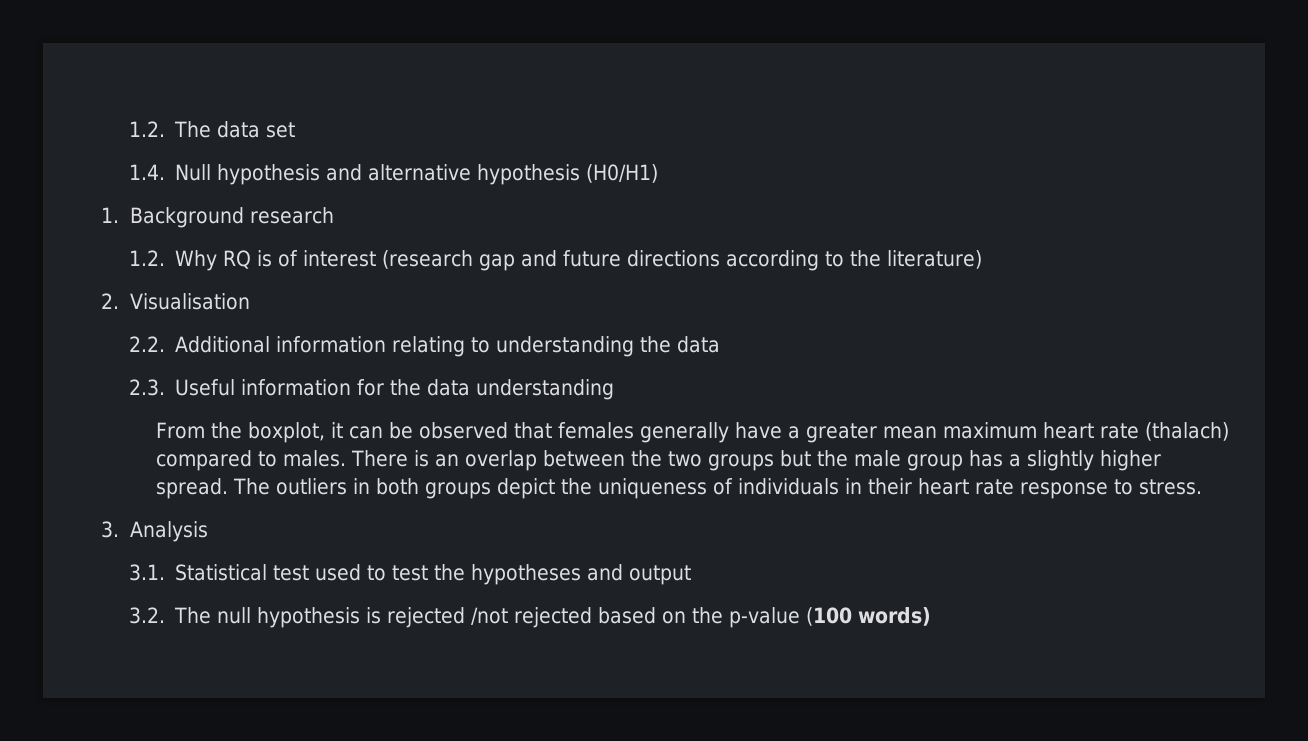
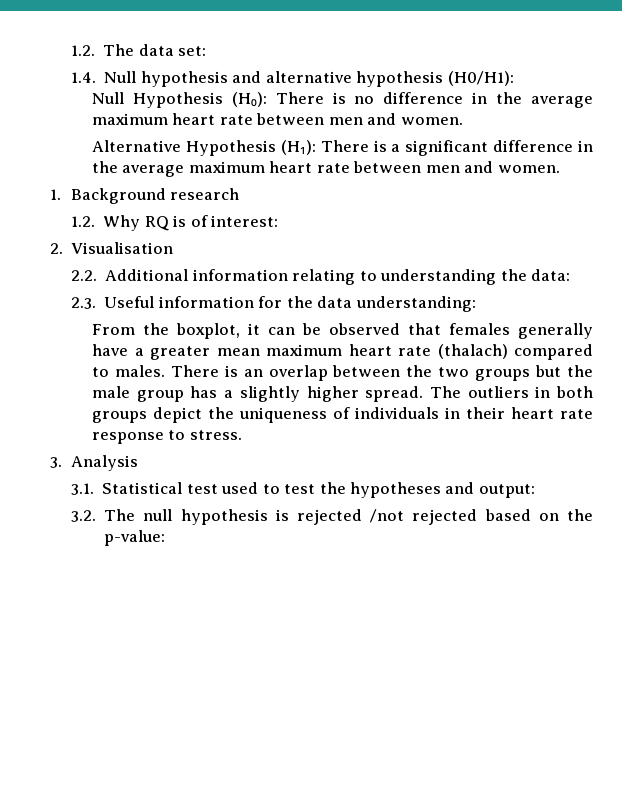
[266,122,296,138] set -> [178,46,207,56] set:
[586,164,659,183] (H0/H1) -> [447,71,514,86] [92,92,593,108] [92,113,463,125] [92,140,593,156] [92,161,560,177] (H0/H1): // Null Hypothesis (H₀): There is no difference in the average maximum heart rate between men and women. // Alternative Hypothesis (H₁): There is a significant difference in the average maximum heart rate between men and women.
[303,250,983,271] interest (research gap and future directions according to the literature) -> [211,215,279,227] interest:
[677,336,721,353] data -> [530,269,570,281] data:
[476,379,615,400] understanding -> [355,296,476,312] understanding:
[629,565,692,585] output -> [478,484,535,498] output:
[729,607,932,628] p-value (100 words) -> [104,530,166,546] p-value:

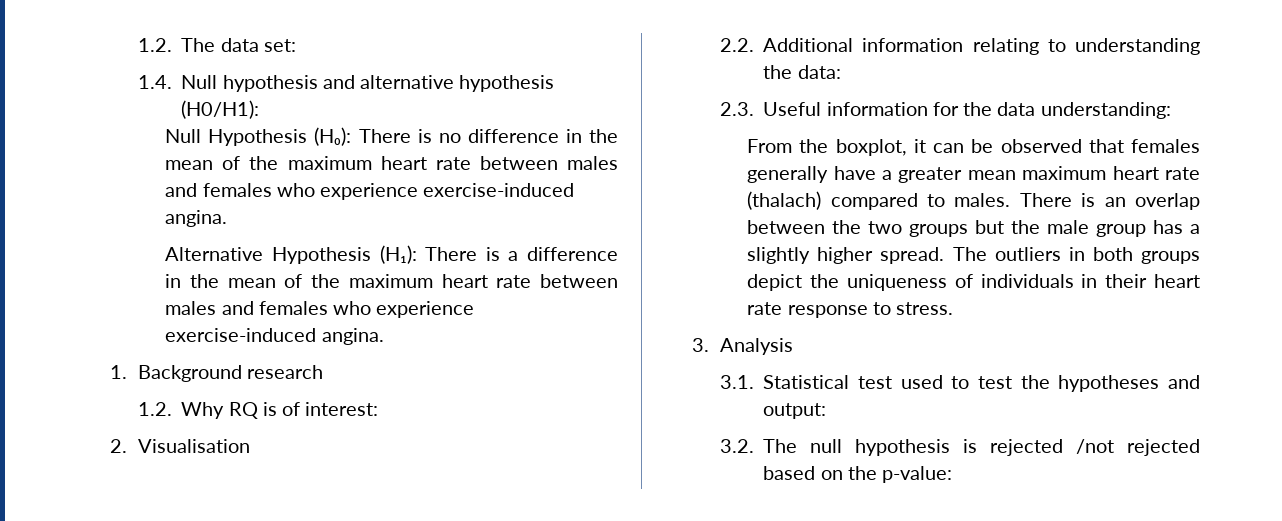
[531,96,593,108] [92,113,463,125] average maximum heart rate between men and women. -> [165,156,619,170] [165,183,575,200] [165,210,228,227] mean of the maximum heart rate between males and females who experience exercise-induced angina.
[405,140,593,156] [92,161,560,177] significant difference in the average maximum heart rate between men and women. -> [527,247,619,261] [165,274,618,288] [165,301,475,318] [165,328,384,345] difference in the mean of the maximum heart rate between males and females who experience exercise-induced angina.

